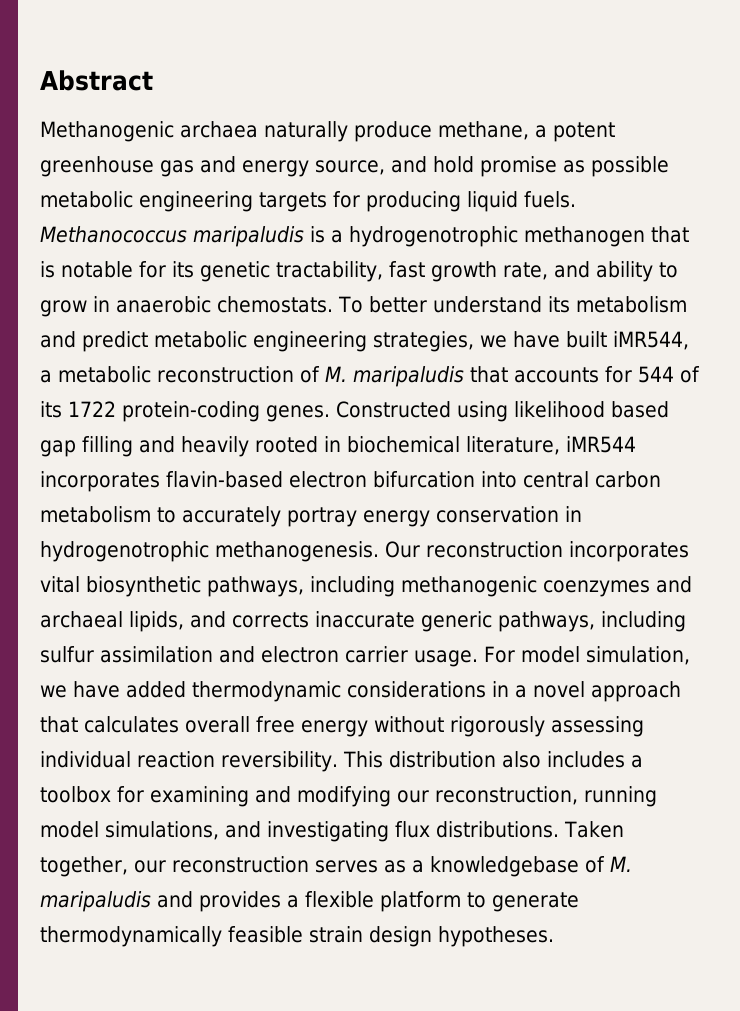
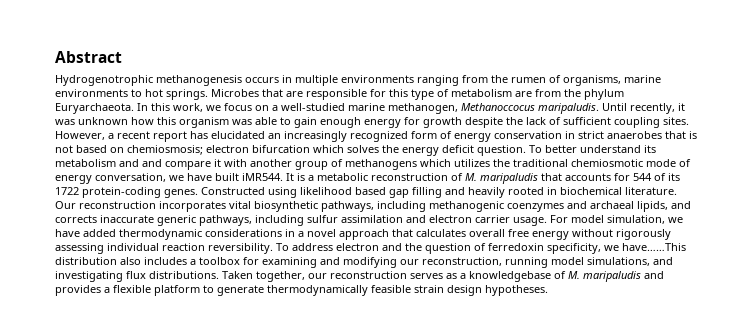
[40,121,615,142] [40,156,669,177] [40,191,576,212] [40,226,689,247] [40,261,678,282] [40,296,333,317] Methanogenic archaea naturally produce methane, a potent greenhouse gas and energy source, and hold promise as possible metabolic engineering targets for producing liquid fuels. Methanococcus maripaludis is a hydrogenotrophic methanogen that is notable for its genetic tractability, fast growth rate, and ability to grow in anaerobic chemostats. -> [55,75,661,86] [55,89,624,100] [55,103,685,114] [55,117,689,128] [55,131,697,142] [55,145,526,156] Hydrogenotrophic methanogenesis occurs in multiple environments ranging from the rumen of organisms, marine environments to hot springs. Microbes that are responsible for this type of metabolism are from the phylum Euryarchaeota. In this work, we focus on a well-studied marine methanogen, Methanoccocus maripaludis. Until recently, it was unknown how this organism was able to gain enough energy for growth despite the lack of sufficient coupling sites. However, a recent report has elucidated an increasingly recognized form of energy conservation in strict anaerobes that is not based on chemiosmosis; electron bifurcation which solves the energy deficit question.
[82,331,689,352] predict metabolic engineering strategies, we have built iMR544, -> [142,159,691,170] [55,173,305,184] and compare it with another group of methanogens which utilizes the traditional chemiosmotic mode of energy conversation, we have built iMR544. It is
[466,436,636,455] [40,471,661,492] [40,506,582,527] [40,541,379,562] literature, iMR544 incorporates flavin-based electron bifurcation into central carbon metabolism to accurately portray energy conservation in hydrogenotrophic methanogenesis. -> [625,187,677,195] literature.
[342,751,383,768] This -> [276,243,686,254] To address electron and the question of ferredoxin specificity, we have……This

